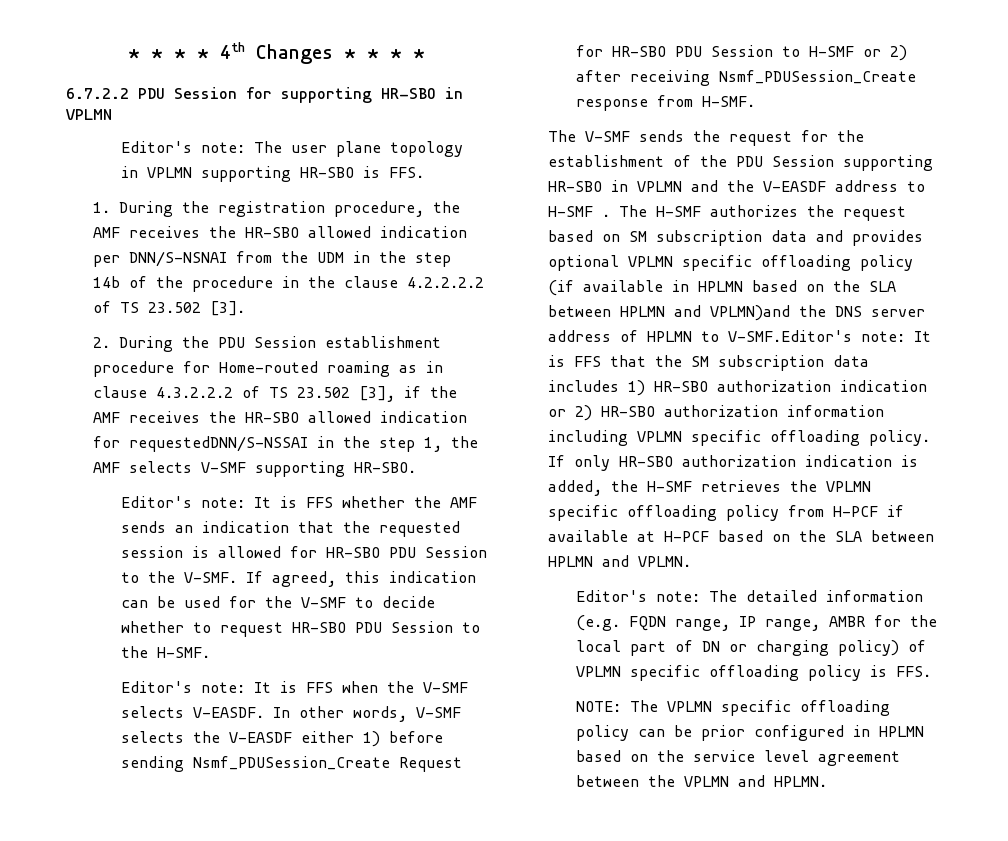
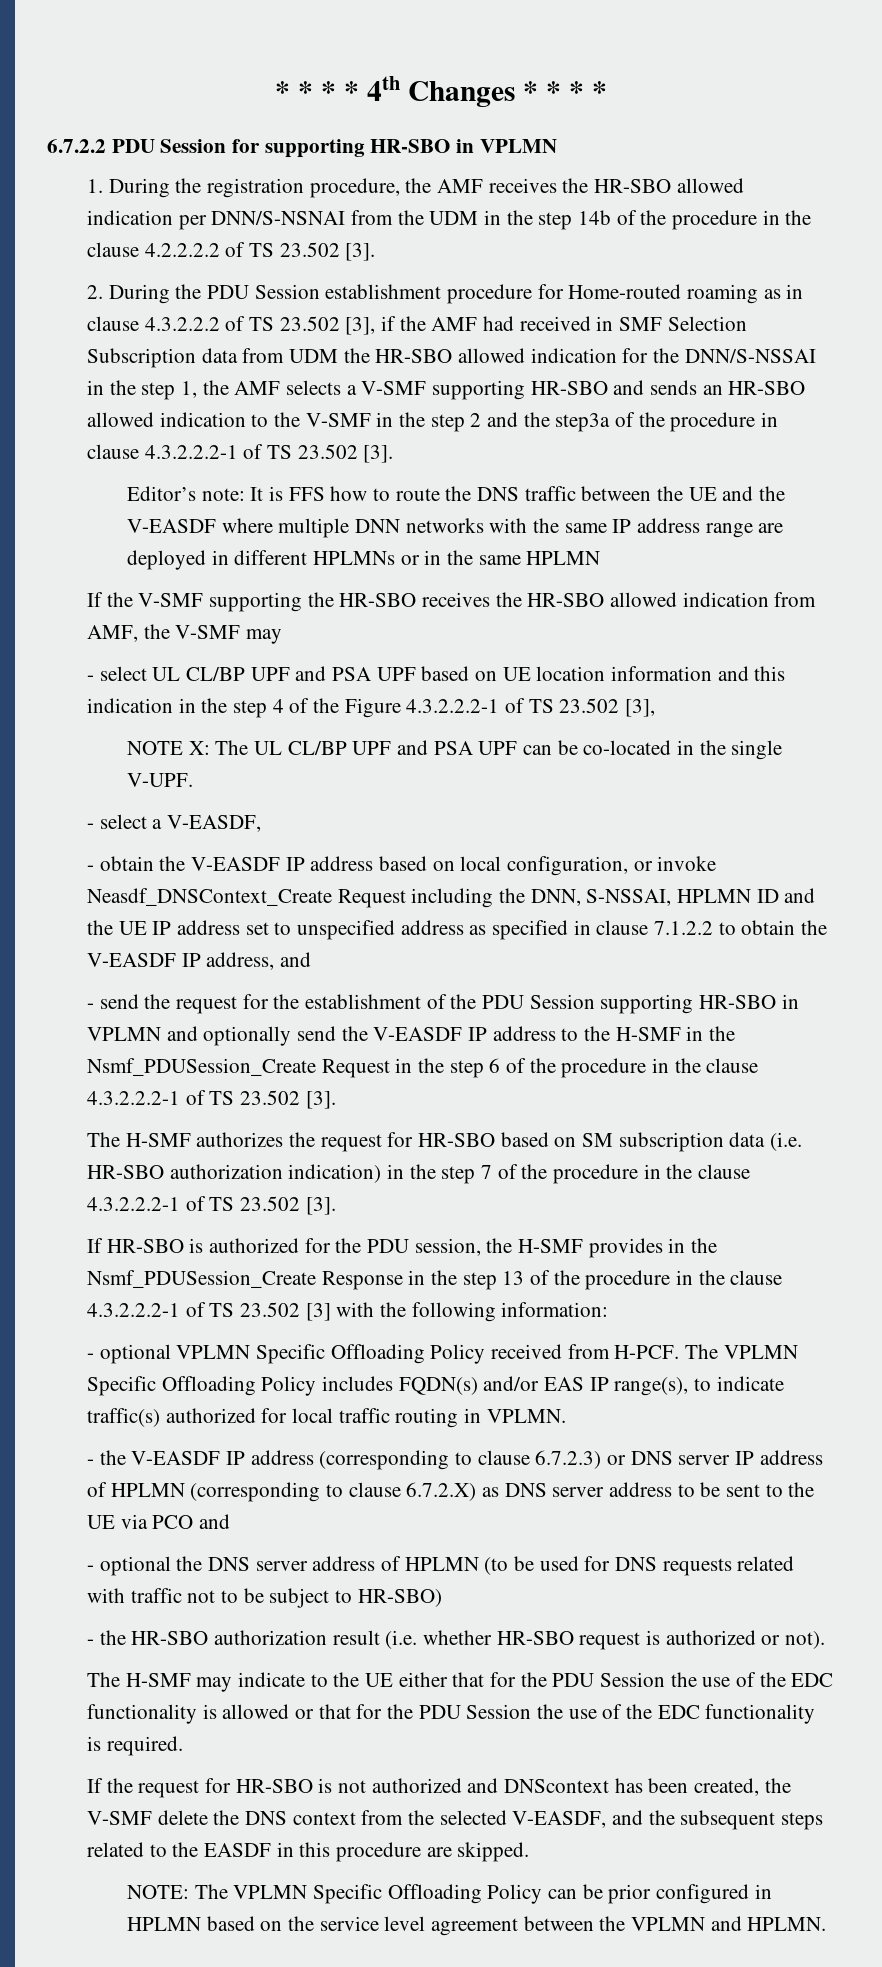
[120,141,463,157] [120,166,424,182] // Editor's note: The user plane topology in VPLMN supporting HR-SBO is FFS. -> (557, 146) none
[129,411,201,423] receives -> [483,316,747,331] [87,348,339,368] had received in SMF Selection Subscription data from UDM
[129,436,309,452] requestedDNN/S-NSSAI -> [653,348,816,363] the DNN/S-NSSAI
[201,461,417,477] [120,496,477,508] [120,521,460,537] [120,546,487,558] [120,571,476,587] [120,596,435,608] [120,621,480,637] [120,646,210,658] [120,681,468,693] [120,706,461,722] [120,731,443,747] [120,756,462,772] [575,45,907,61] [575,70,916,86] [575,95,755,111] [548,130,685,142] V-SMF supporting HR-SBO. // Editor's note: It is FFS whether the AMF sends an indication that the requested session is allowed for HR-SBO PDU Session to the V-SMF. If agreed, this indication can be used for the V-SMF to decide whether to request HR-SBO PDU Session to the H-SMF. // Editor's note: It is FFS when the V-SMF selects V-EASDF. In other words, V-SMF selects the V-EASDF either 1) before sending Nsmf_PDUSession_Create Request for HR-SBO PDU Session to H-SMF or 2) after receiving Nsmf_PDUSession_Create response from H-SMF. // The V-SMF sends -> [346,380,806,400] [87,412,779,432] [87,444,394,463] [127,486,786,501] [127,518,784,538] [127,550,601,570] [87,592,817,612] [87,624,283,644] [87,666,786,681] [87,698,656,718] [127,740,783,760] [127,773,194,787] [87,814,262,832] [87,856,717,876] [87,888,816,908] [87,920,828,940] [87,952,312,970] [87,994,139,1009] a V-SMF supporting HR-SBO and sends an HR-SBO allowed indication to the V-SMF in the step 2 and the step3a of the procedure in clause 4.3.2.2.2-1 of TS 23.502 [3]. // Editor’s note: It is FFS how to route the DNS traffic between the UE and the V-EASDF where multiple DNN networks with the same IP address range are deployed in different HPLMNs or in the same HPLMN // If the V-SMF supporting the HR-SBO receives the HR-SBO allowed indication from AMF, the V-SMF may // - select UL CL/BP UPF and PSA UPF based on UE location information and this indication in the step 4 of the Figure 4.3.2.2.2-1 of TS 23.502 [3], // NOTE X: The UL CL/BP UPF and PSA UPF can be co-located in the single V-UPF. // - select a V-EASDF, // - obtain the V-EASDF IP address based on local configuration, or invoke Neasdf_DNSContext_Create Request including the DNN, S-NSSAI, HPLMN ID and the UE IP address set to unspecified address as specified in clause 7.1.2.2 to obtain the V-EASDF IP address, and // - send
[727,180,926,192] [548,206,611,217] the V-EASDF address to H-SMF . -> [203,1026,736,1046] [87,1058,759,1078] [87,1090,336,1109] optionally send the V-EASDF IP address to the H-SMF in the Nsmf_PDUSession_Create Request in the step 6 of the procedure in the clause 4.3.2.2.2-1 of TS 23.502 [3]. //
(907, 213) none -> [387,1132,496,1147] for HR-SBO
[816,230,924,246] [548,255,914,271] [548,280,897,296] [548,305,791,321] and provides optional VPLMN specific offloading policy (if available in HPLMN based on the SLA between HPLMN and VPLMN)and -> [770,1132,803,1151] [87,1164,751,1184] [87,1196,336,1215] [87,1238,718,1258] [87,1270,783,1290] [87,1302,609,1322] [87,1344,798,1364] [87,1376,784,1396] [87,1408,566,1428] [87,1450,823,1470] [87,1482,815,1502] [87,1514,231,1529] [87,1556,171,1576] (i.e. HR-SBO authorization indication) in the step 7 of the procedure in the clause 4.3.2.2.2-1 of TS 23.502 [3]. // If HR-SBO is authorized for the PDU session, the H-SMF provides in the Nsmf_PDUSession_Create Response in the step 13 of the procedure in the clause 4.3.2.2.2-1 of TS 23.502 [3] with the following information: // - optional VPLMN Specific Offloading Policy received from H-PCF. The VPLMN Specific Offloading Policy includes FQDN(s) and/or EAS IP range(s), to indicate traffic(s) authorized for local traffic routing in VPLMN. // - the V-EASDF IP address (corresponding to clause 6.7.2.3) or DNS server IP address of HPLMN (corresponding to clause 6.7.2.X) as DNS server address to be sent to the UE via PCO and // - optional
[701,330,932,342] [548,355,870,371] [548,380,928,396] [548,405,885,421] [548,430,931,446] [548,455,919,471] [548,480,872,496] [548,505,905,521] [548,530,935,542] [548,555,692,567] [575,590,923,602] [575,615,937,631] [575,640,926,656] [575,665,931,681] to V-SMF.Editor's note: It is FFS that the SM subscription data includes 1) HR-SBO authorization indication or 2) HR-SBO authorization information including VPLMN specific offloading policy. If only HR-SBO authorization indication is added, the H-SMF retrieves the VPLMN specific offloading policy from H-PCF if available at H-PCF based on the SLA between HPLMN and VPLMN. // Editor's note: The detailed information (e.g. FQDN range, IP range, AMBR for the local part of DN or charging policy) of VPLMN specific offloading policy is FFS. -> [484,1556,795,1576] [87,1588,442,1608] [87,1630,826,1650] [87,1672,834,1692] [87,1704,816,1724] [87,1736,183,1756] [87,1778,791,1798] [87,1810,824,1830] [87,1842,530,1862] (to be used for DNS requests related with traffic not to be subject to HR-SBO) // - the HR-SBO authorization result (i.e. whether HR-SBO request is authorized or not). // The H-SMF may indicate to the UE either that for the PDU Session the use of the EDC functionality is allowed or that for the PDU Session the use of the EDC functionality is required. // If the request for HR-SBO is not authorized and DNScontext has been created, the V-SMF delete the DNS context from the selected V-EASDF, and the subsequent steps related to the EASDF in this procedure are skipped.
[720,700,890,716] [575,725,629,741] specific offloading policy -> [313,1884,543,1904] Specific Offloading Policy

